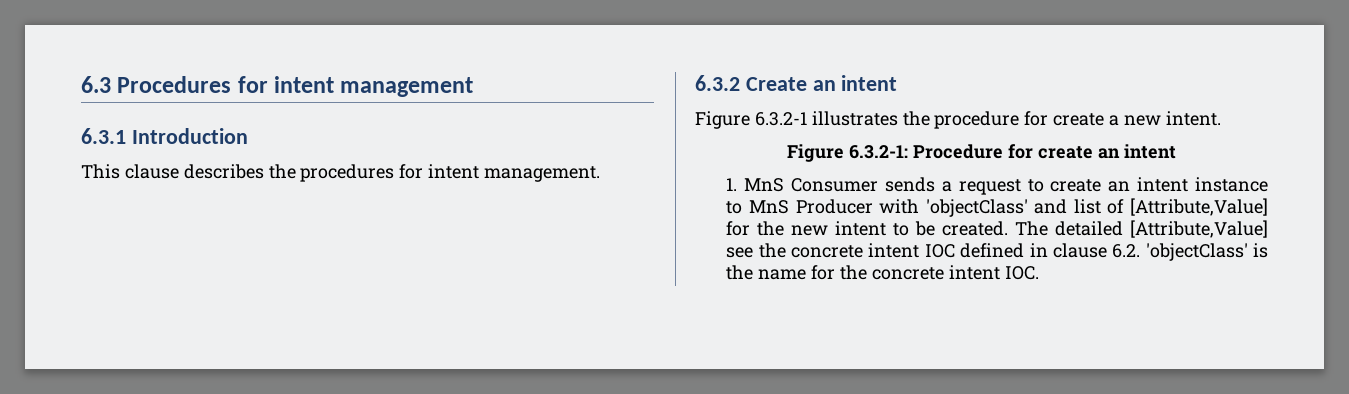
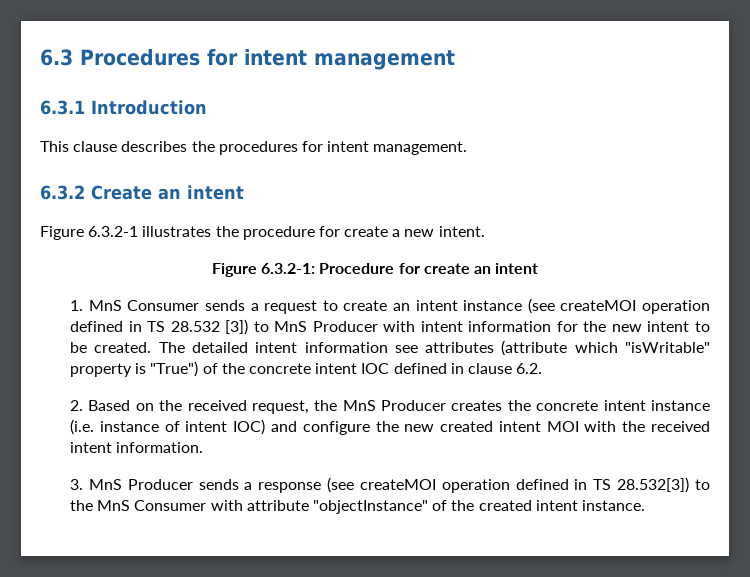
[726,198,1268,217] to MnS Producer with 'objectClass' and list of [Attribute,Value] -> [527,298,710,314] [70,319,552,335] (see createMOI operation defined in TS 28.532 [3]) to MnS Producer with intent information
[1130,220,1268,238] [726,247,754,258] [Attribute,Value] see -> [255,340,710,356] [70,361,218,377] intent information see attributes (attribute which "isWritable" property is "True") of
[1145,243,1268,261] [726,265,1039,280] 'objectClass' is the name for the concrete intent IOC. -> [70,400,711,414] [70,419,711,435] [70,442,204,453] [70,477,711,493] [70,500,645,514] // 2. Based on the received request, the MnS Producer creates the concrete intent instance (i.e. instance of intent IOC) and configure the new created intent MOI with the received intent information. // 3. MnS Producer sends a response (see createMOI operation defined in TS 28.532[3]) to the MnS Consumer with attribute "objectInstance" of the created intent instance.

